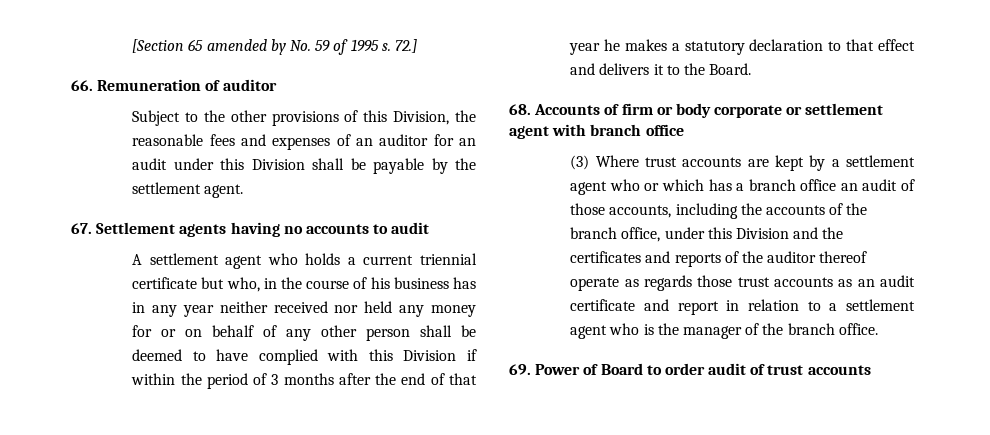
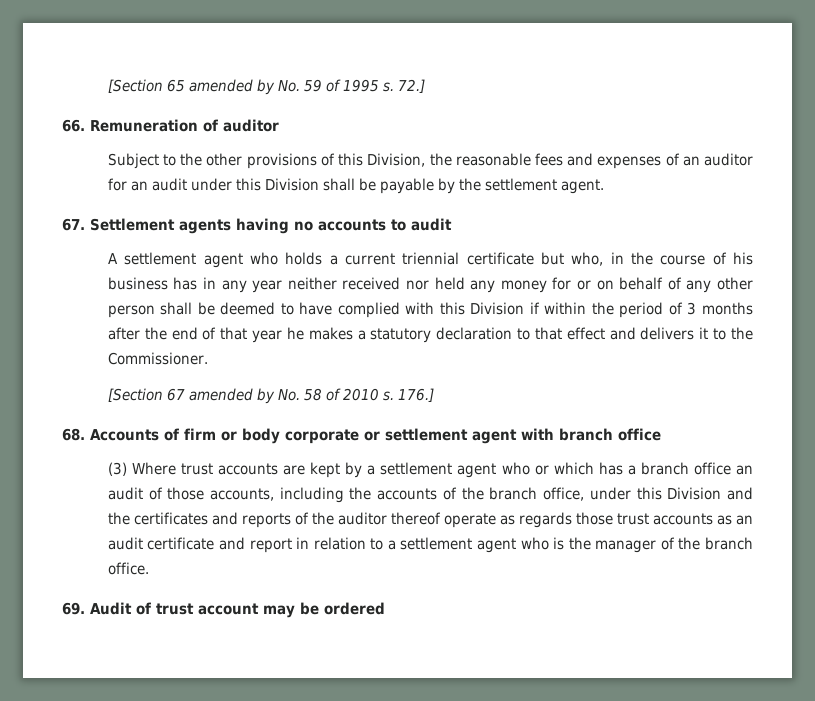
[709,63,752,75] Board. -> [107,352,208,365] [107,388,434,404] Commissioner. // [Section 67 amended by No. 58 of 2010 s. 176.]
[535,363,871,375] Power of Board to order audit of trust accounts -> [90,602,385,618] Audit of trust account may be ordered

